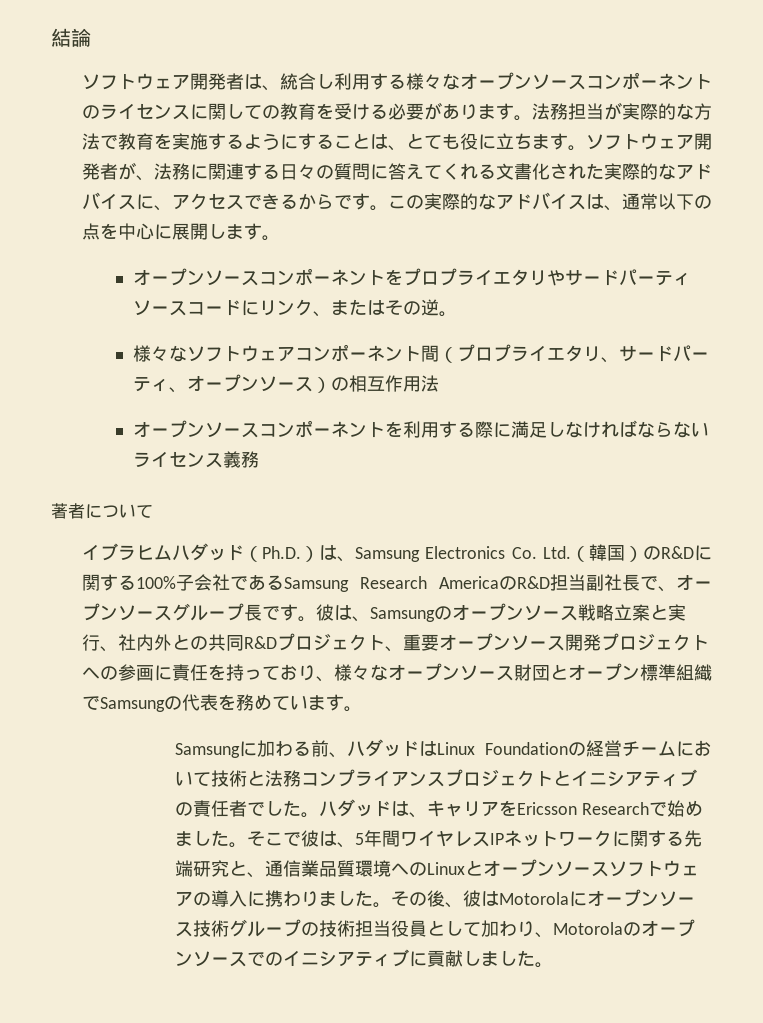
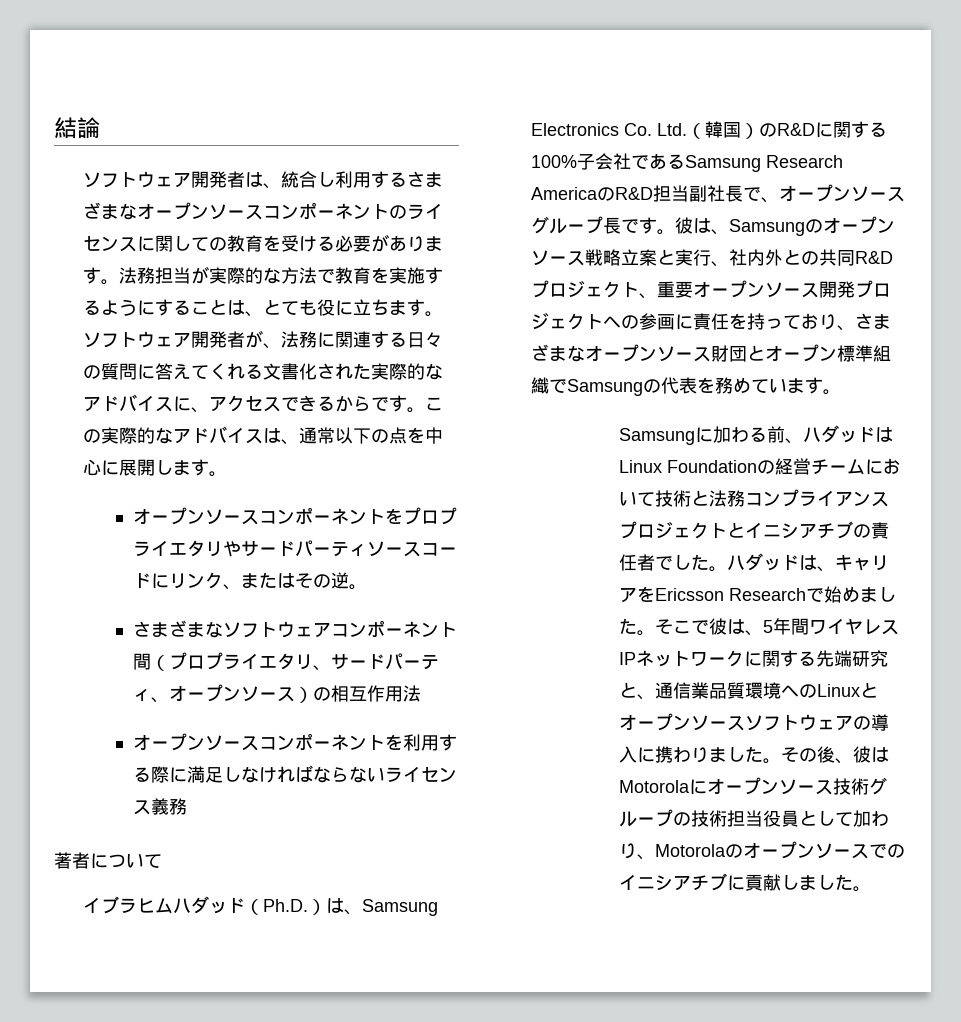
[405,73,442,90] 様々 -> [407,171,444,187] [83,202,120,219] さまざま
[132,345,169,362] 様々 -> [132,620,205,637] さまざま
[333,664,370,681] 様々 -> [855,313,892,329] [531,344,568,361] さまざま
[642,772,679,787] ティ -> [817,523,836,539] チ
[354,952,391,967] ティ -> [691,875,710,891] チ

